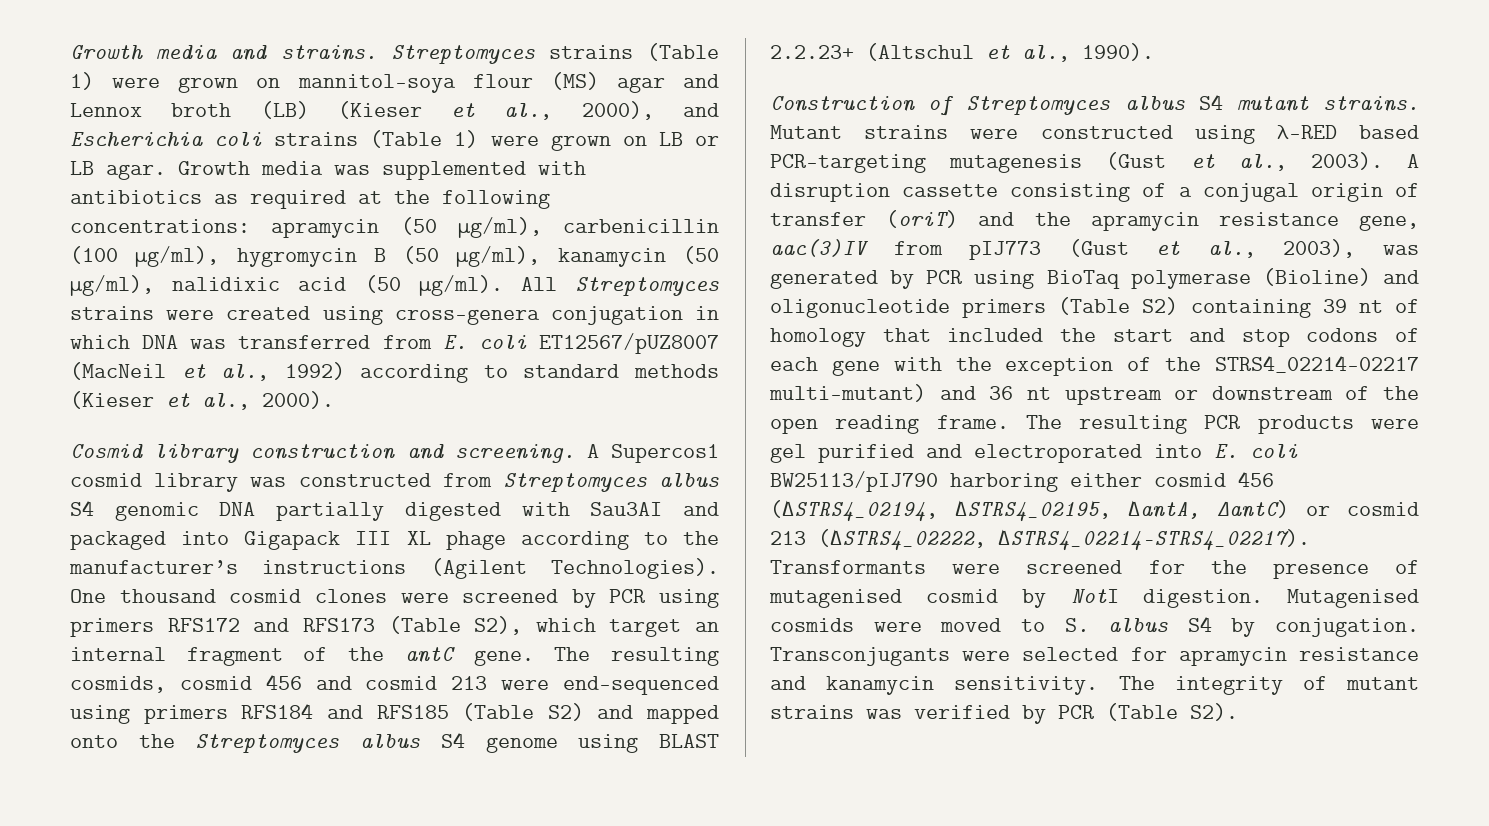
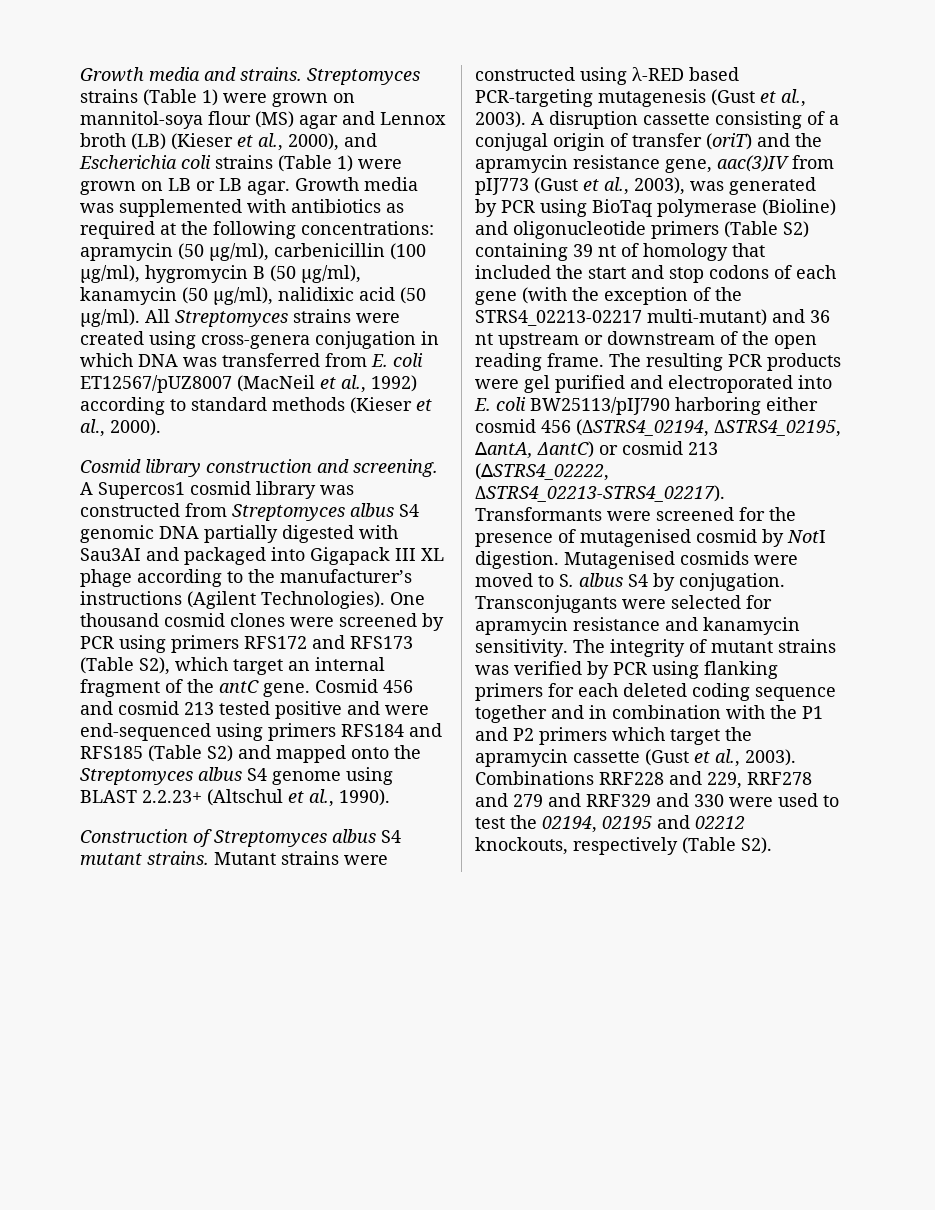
[554,647,719,666] [70,676,252,693] The resulting cosmids, cosmid -> [315,679,378,693] Cosmid
(488, 683) none -> [219,701,380,719] tested positive and
[893,357,942,371] with -> [522,287,567,304] (with
[1215,355,1419,373] STRS4_02214-02217 -> [475,310,642,326] STRS4_02213-02217
[998,529,1310,551] ΔSTRS4_02214-STRS4_02217). -> [475,485,725,502] ΔSTRS4_02213-STRS4_02217).
(1094, 712) none -> [652,661,778,679] [475,683,836,701] [475,705,823,723] [475,727,752,745] [475,749,796,767] [475,771,812,789] [475,793,839,807] [475,815,745,833] [475,837,678,855] using flanking primers for each deleted coding sequence together and in combination with the P1 and P2 primers which target the apramycin cassette (Gust et al., 2003). Combinations RRF228 and 229, RRF278 and 279 and RRF329 and 330 were used to test the 02194, 02195 and 02212 knockouts, respectively

